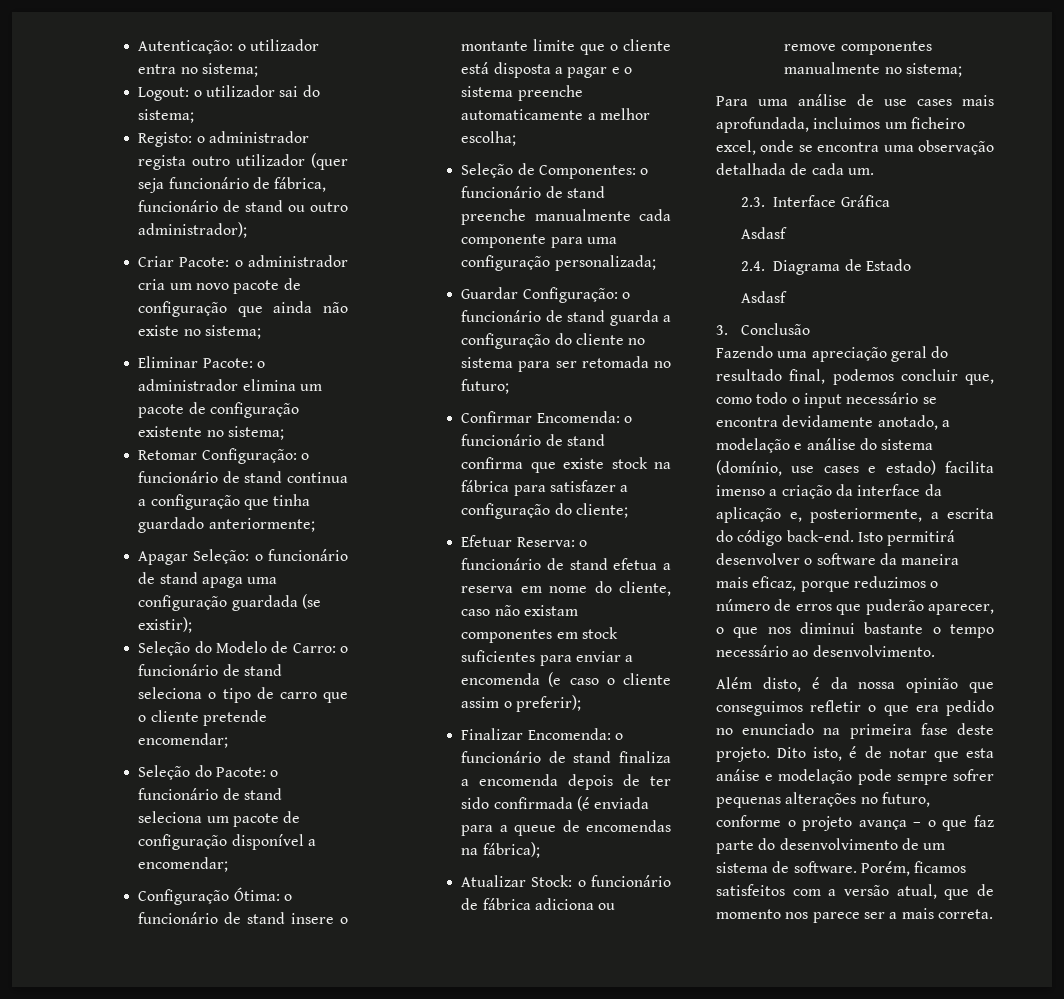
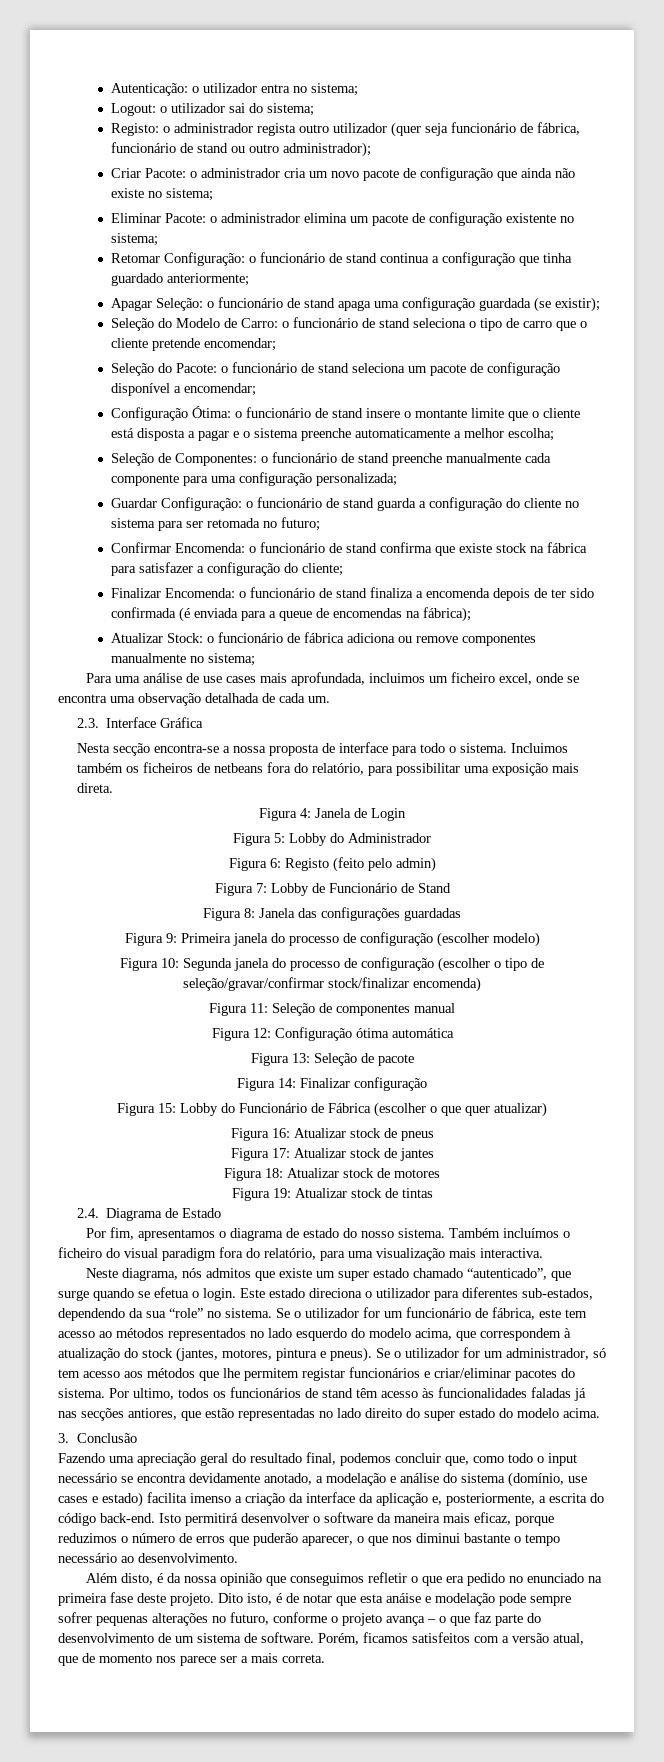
[461,535,587,547] [461,558,671,570] [461,581,671,596] [461,605,578,616] [461,627,618,643] [461,650,634,666] [461,672,671,687] [461,695,581,712] // Efetuar Reserva: o funcionário de stand efetua a reserva em nome do cliente, caso não existam componentes em stock suficientes para enviar a encomenda (e caso o cliente assim o preferir); -> (344, 569) none
[741,227,788,239] [741,259,911,275] [741,291,788,303] Asdasf // 2.4. Diagrama de Estado // Asdasf -> [76,742,568,756] [76,762,579,776] [76,783,113,793] [259,808,406,821] [233,833,431,846] [228,857,436,872] [214,883,451,896] [203,907,461,921] [124,932,540,947] [120,957,544,972] [183,977,481,992] [209,1003,455,1016] [211,1027,454,1041] [250,1053,414,1066] [237,1077,427,1091] [117,1102,547,1117] [230,1128,434,1141] [230,1148,434,1161] [224,1168,440,1181] [231,1188,433,1201] [76,1208,221,1221] [86,1227,571,1241] [58,1247,543,1261] [86,1268,572,1281] [58,1287,593,1301] [58,1307,587,1321] [58,1328,571,1341] [58,1347,606,1362] [58,1367,575,1381] [58,1387,586,1401] [58,1408,600,1421] Nesta secção encontra-se a nossa proposta de interface para todo o sistema. Incluimos também os ficheiros de netbeans fora do relatório, para possibilitar uma exposição mais direta. // Figura 4: Janela de Login // Figura 5: Lobby do Administrador // Figura 6: Registo (feito pelo admin) // Figura 7: Lobby de Funcionário de Stand // Figura 8: Janela das configurações guardadas // Figura 9: Primeira janela do processo de configuração (escolher modelo) // Figura 10: Segunda janela do processo de configuração (escolher o tipo de seleção/gravar/confirmar stock/finalizar encomenda) // Figura 11: Seleção de componentes manual // Figura 12: Configuração ótima automática // Figura 13: Seleção de pacote // Figura 14: Finalizar configuração // Figura 15: Lobby do Funcionário de Fábrica (escolher o que quer atualizar) // Figura 16: Atualizar stock de pneus // Figura 17: Atualizar stock de jantes // Figura 18: Atualizar stock de motores // Figura 19: Atualizar stock de tintas // 2.4. Diagrama de Estado // Por fim, apresentamos o diagrama de estado do nosso sistema. Também incluímos o ficheiro do visual paradigm fora do relatório, para uma visualização mais interactiva. // Neste diagrama, nós admitos que existe um super estado chamado “autenticado”, que surge quando se efetua o login. Este estado direciona o utilizador para diferentes sub-estados, dependendo da sua “role” no sistema. Se o utilizador for um funcionário de fábrica, este tem acesso ao métodos representados no lado esquerdo do modelo acima, que correspondem à atualização do stock (jantes, motores, pintura e pneus). Se o utilizador for um administrador, só tem acesso aos métodos que lhe permitem registar funcionários e criar/eliminar pacotes do sistema. Por ultimo, todos os funcionários de stand têm acesso às funcionalidades faladas já nas secções antiores, que estão representadas no lado direito do super estado do modelo acima.

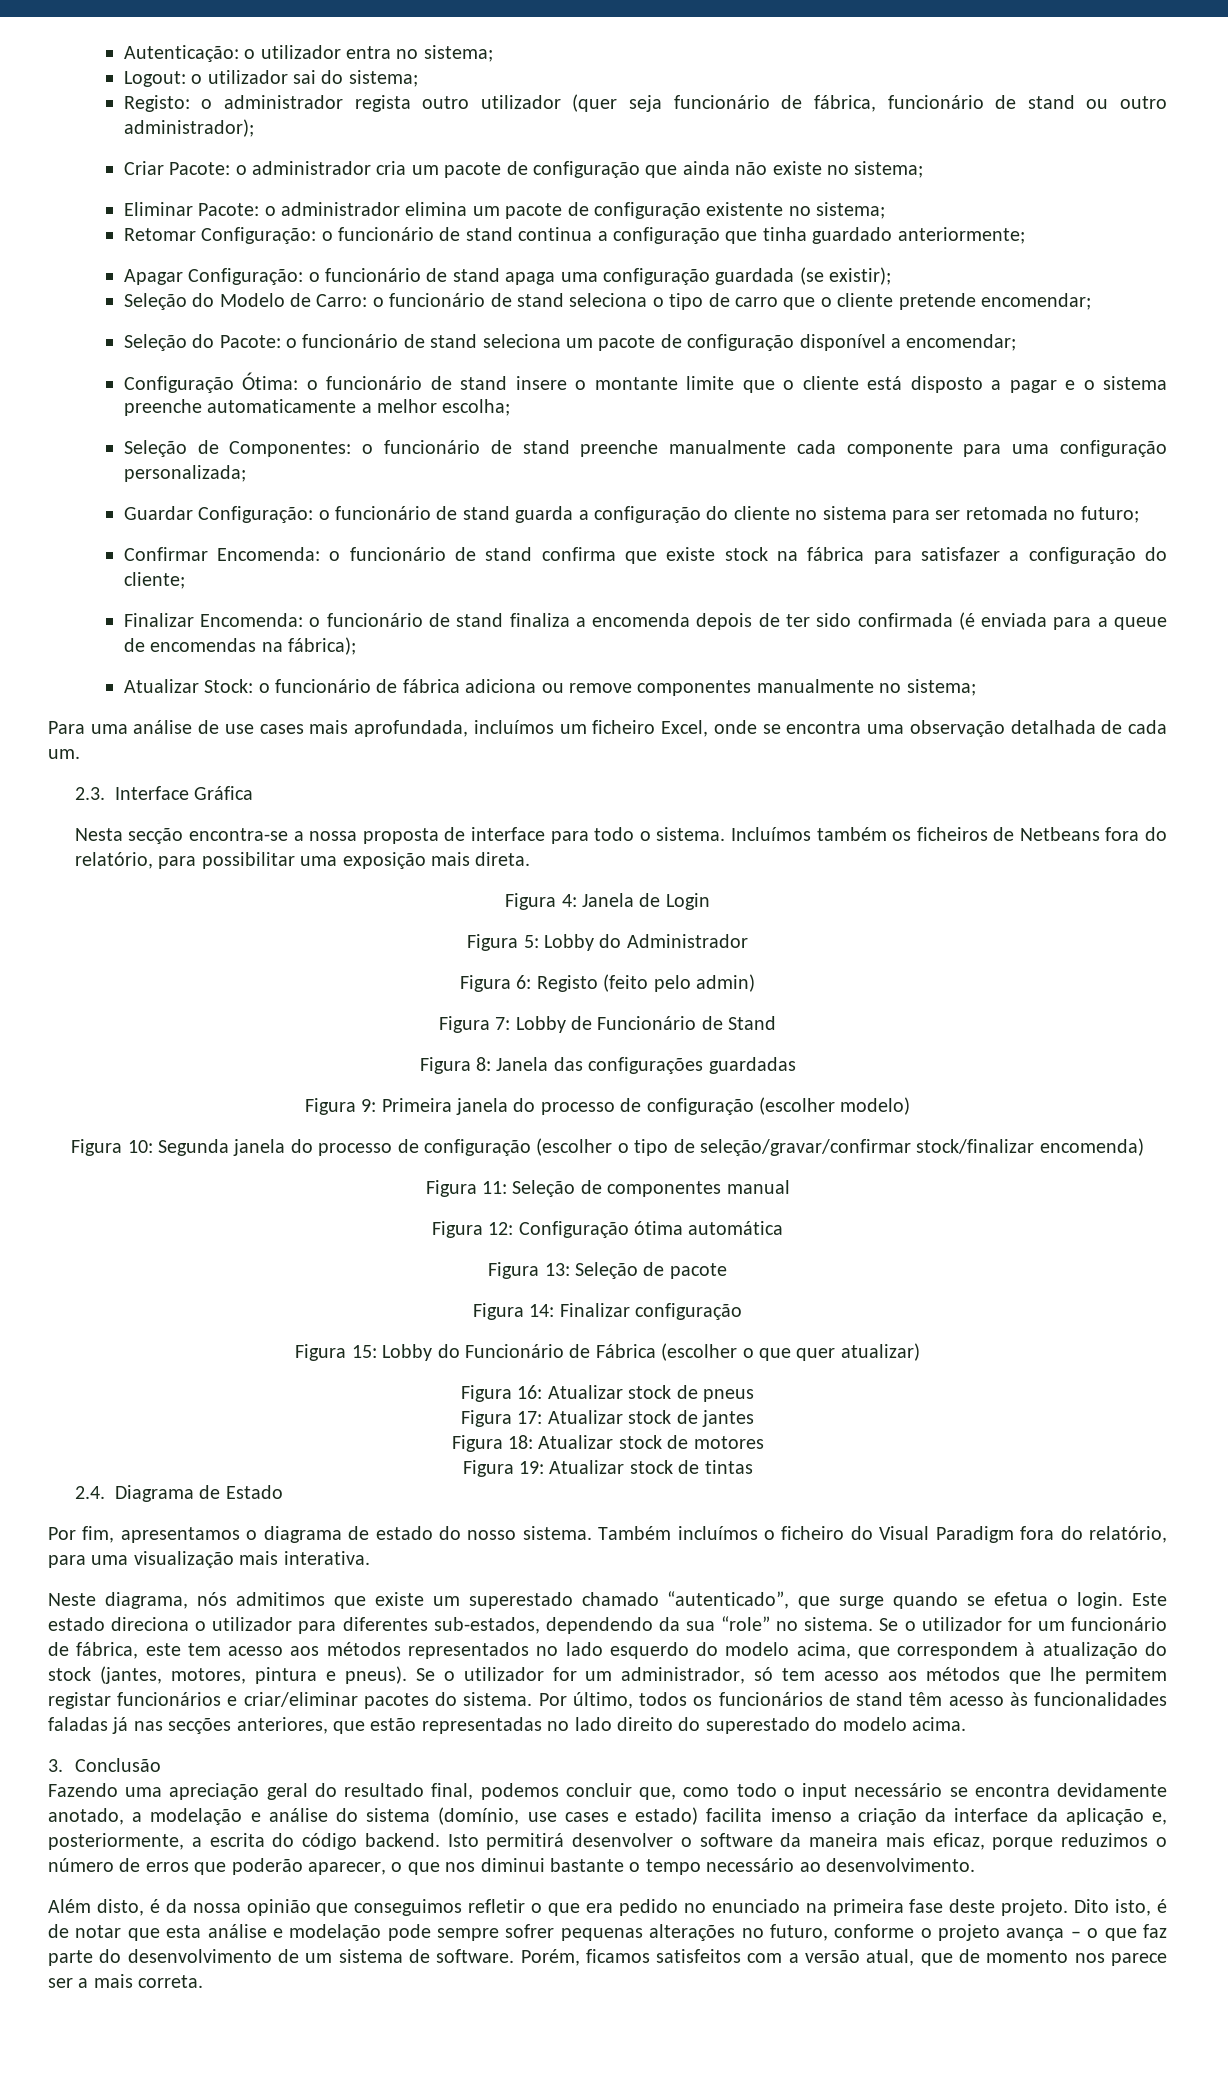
[331,171,360,178] novo -> (439, 170) none
[156,298,204,311] Seleção: -> [188,268,304,285] Configuração:
[137,428,186,441] disposta -> [910,376,983,393] disposto
[369,673,426,683] incluimos -> [473,720,554,734] incluímos
[499,673,533,685] excel, -> [661,720,709,737] Excel,
[510,743,568,753] Incluimos -> [730,827,811,841] Incluímos
[213,763,263,773] netbeans -> [1019,827,1100,841] Netbeans
[124,1248,216,1261] visual paradigm -> [879,1526,1014,1543] Visual Paradigm
[480,1248,543,1258] interactiva. -> [283,1551,370,1565] interativa.
[206,1268,252,1278] admitos -> [235,1592,325,1606] admitimos
[338,1268,410,1281] super estado -> [468,1592,573,1609] superestado
[99,1331,112,1338] ao -> [290,1646,320,1656] aos
[133,1388,174,1400] ultimo, -> [572,1692,633,1709] último,
[128,1408,177,1420] antiores, -> [236,1717,328,1734] anteriores,
[424,1408,495,1421] super estado -> [705,1717,810,1734] superestado
[100,1513,155,1523] back-end. -> [364,1833,440,1847] backend.
[253,1533,298,1546] puderão -> [231,1858,303,1875] poderão
[386,1593,421,1603] anáise -> [207,1924,267,1938] análise

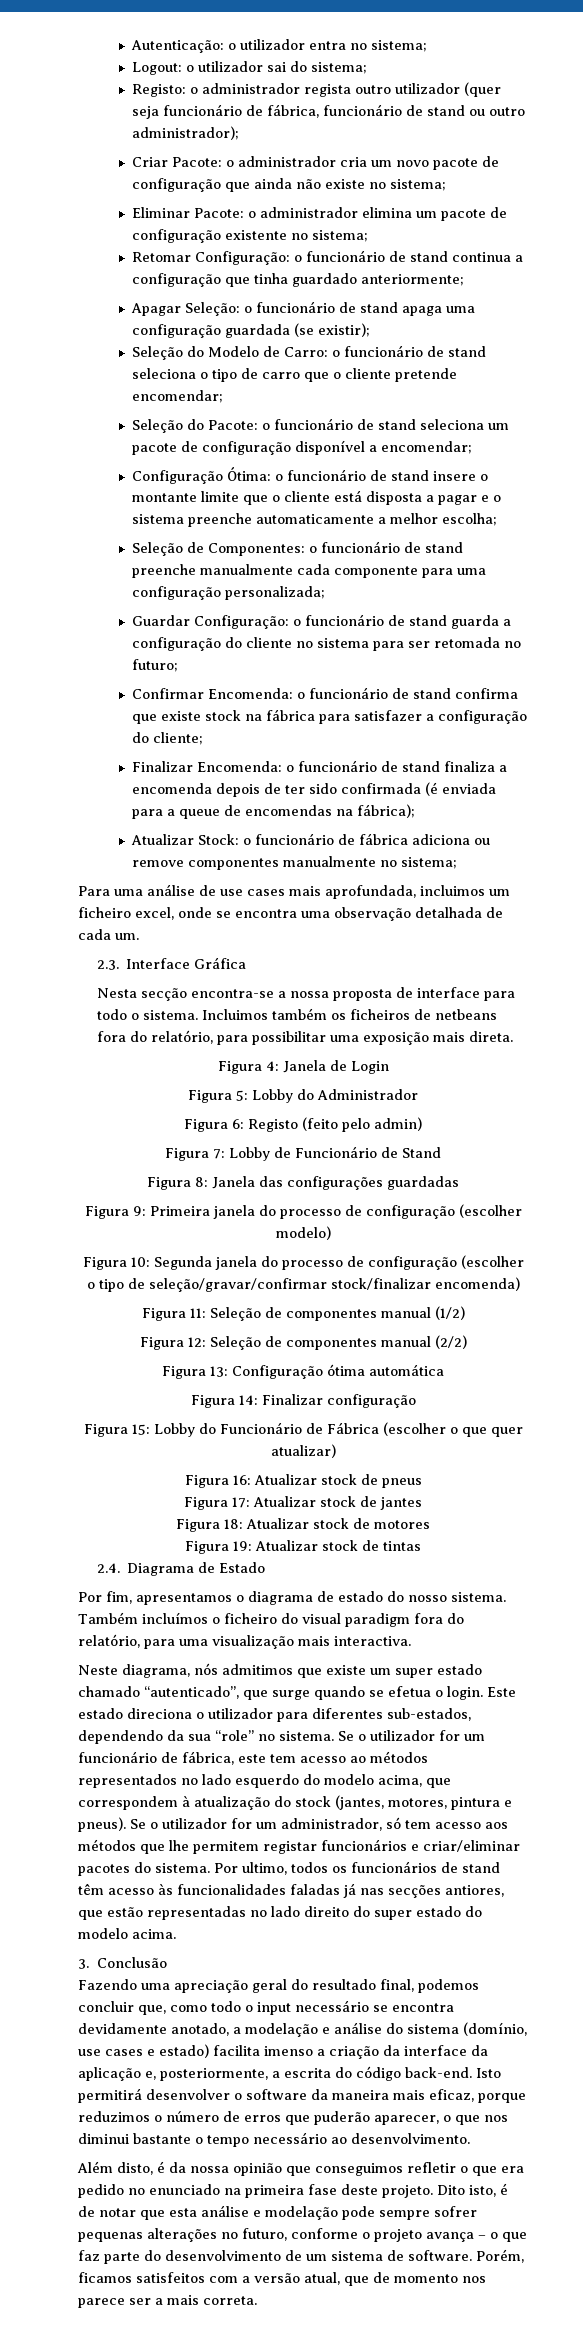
(439, 170) none -> [396,160,430,167] novo
[188,268,304,285] Configuração: -> [185,302,241,316] Seleção:
[910,376,983,393] disposto -> [366,491,423,505] disposta
[473,720,554,734] incluímos -> [420,885,485,896] incluimos
[661,720,709,737] Excel, -> [135,907,174,920] excel,
[730,827,811,841] Incluímos -> [202,1009,269,1020] Incluimos
[1019,827,1100,841] Netbeans -> [435,1009,498,1020] netbeans
(790, 1187) none -> [434,1306,465,1320] (1/2)
[518,1221,784,1238] [488,1262,727,1279] Configuração ótima automática // Figura 13: Seleção de pacote -> [209,1335,467,1350] [162,1364,444,1379] Seleção de componentes manual (2/2) // Figura 13: Configuração ótima automática
[879,1526,1014,1543] Visual Paradigm -> [301,1613,410,1627] visual paradigm
[283,1551,370,1565] interativa. -> [334,1636,411,1646] interactiva.
[468,1592,573,1609] superestado -> [395,1664,482,1678] super estado
[290,1646,320,1656] aos -> [350,1756,366,1763] ao
[572,1692,633,1709] último, -> [242,1862,287,1875] ultimo,
[236,1717,328,1734] anteriores, -> [445,1885,504,1897] antiores,
[705,1717,810,1734] superestado -> [374,1906,461,1920] super estado
[364,1833,440,1847] backend. -> [405,2067,472,2078] back-end.
[231,1858,303,1875] poderão -> [314,2111,370,2125] puderão

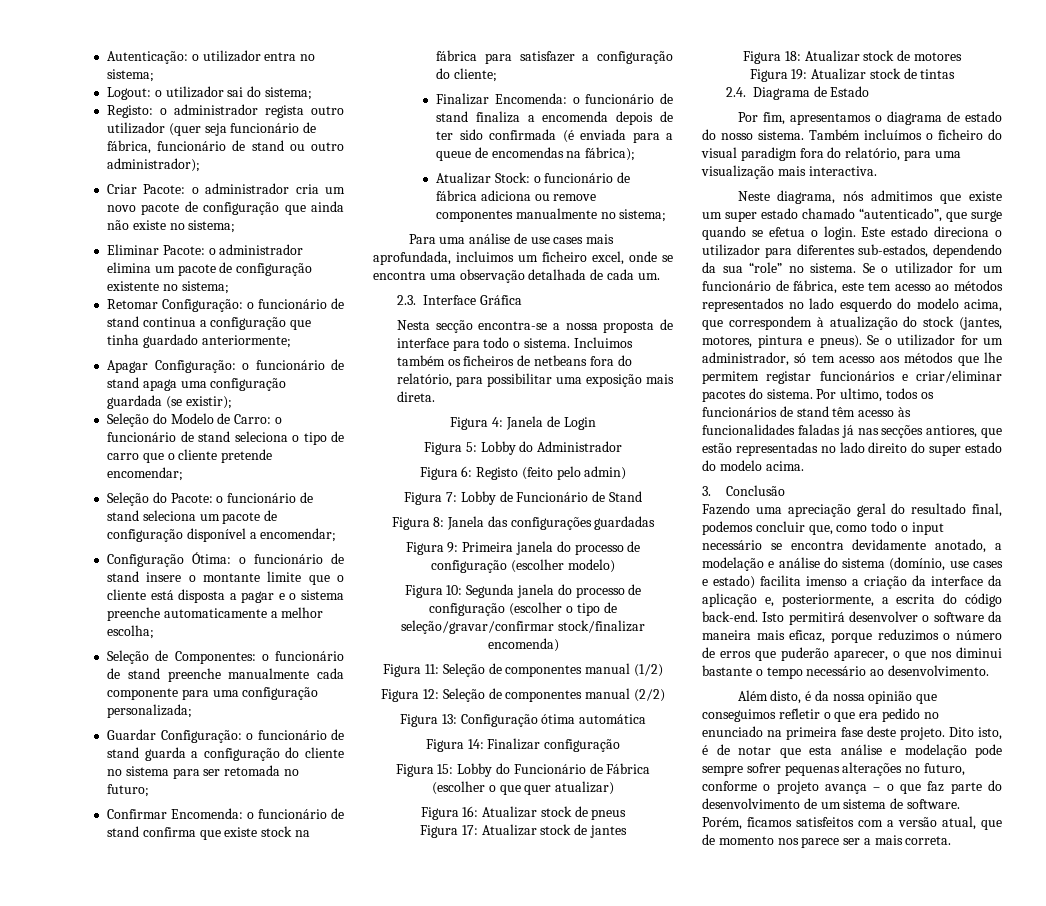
[185,302,241,316] Seleção: -> [154,360,236,373] Configuração:

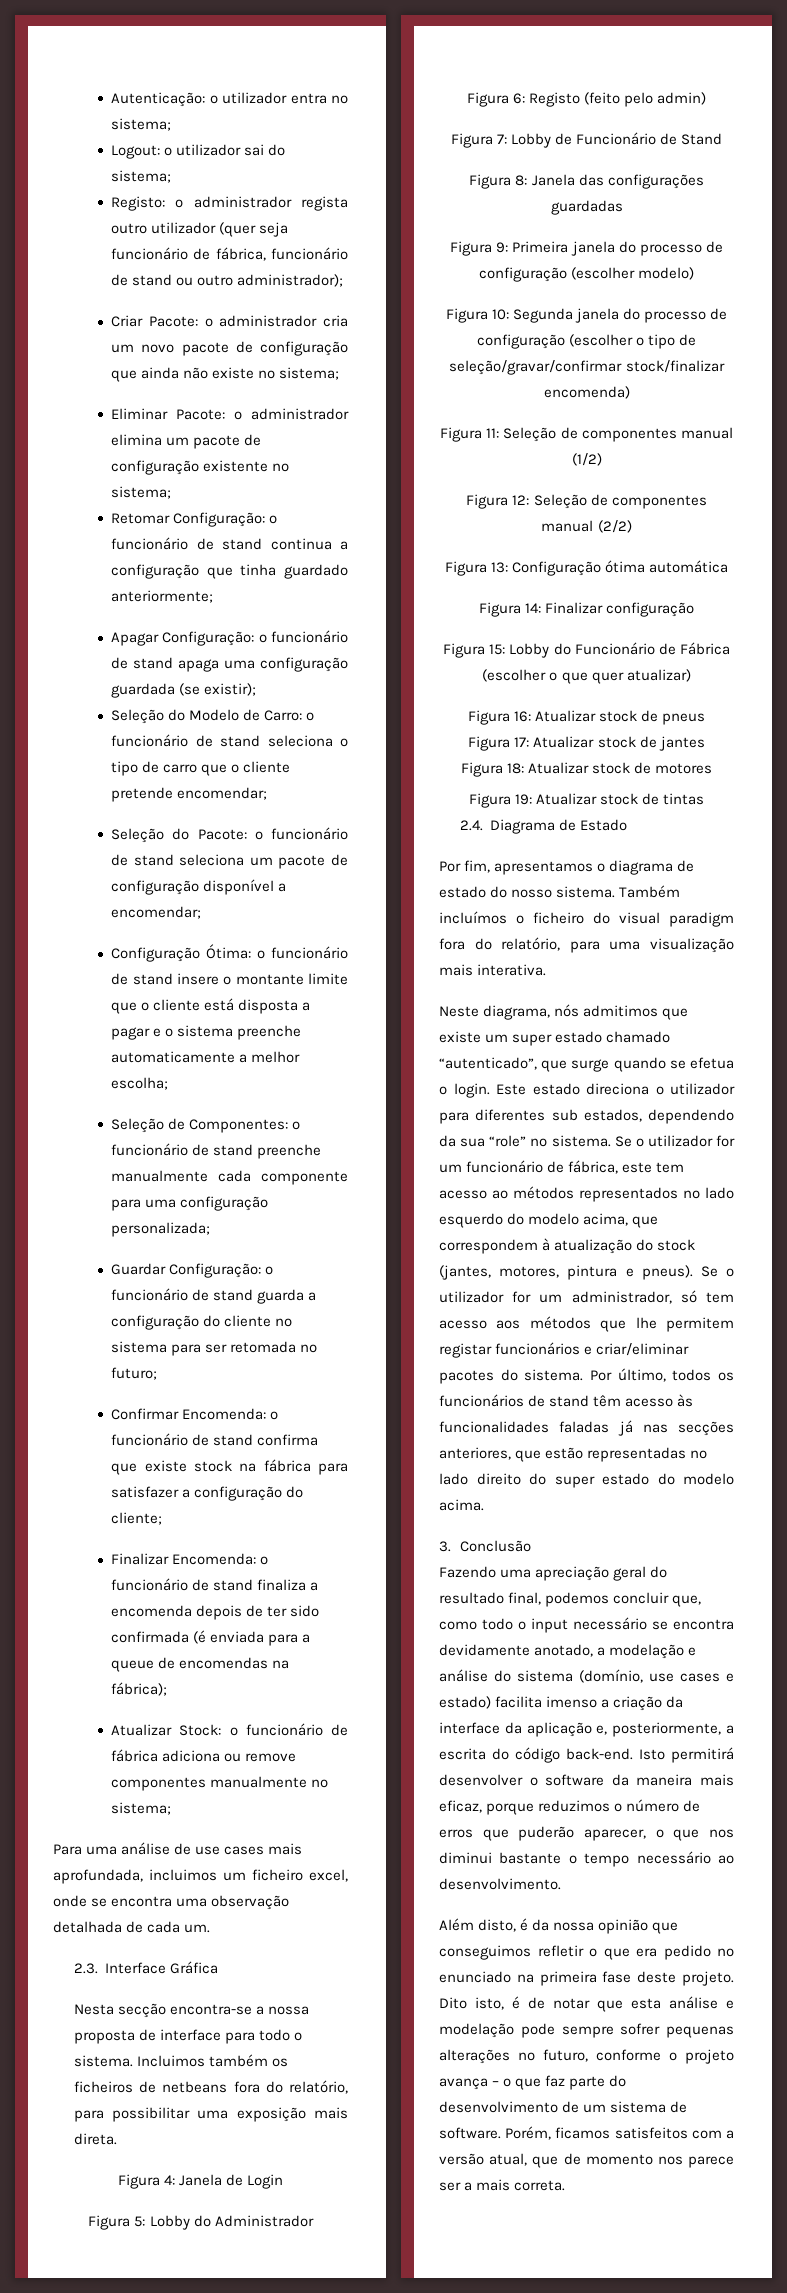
[808,166,877,176] interactiva. -> [477,964,547,976] interativa.
[858,244,929,258] sub-estados, -> [551,1109,642,1122] sub estados,
[840,388,883,402] ultimo, -> [617,1368,666,1382] último,
[926,425,978,438] antiores, -> [439,1447,511,1460] anteriores,

